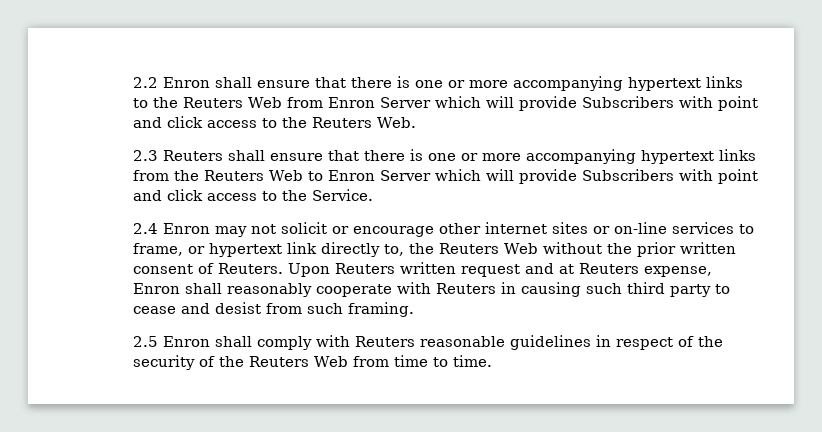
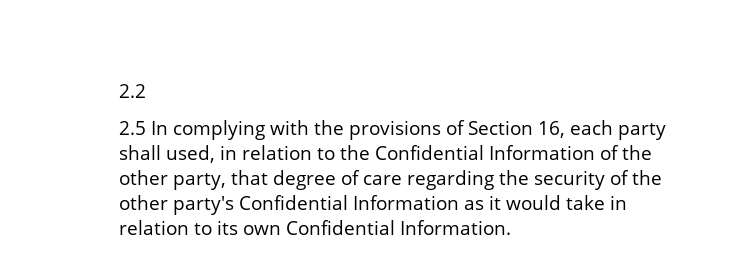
[162,76,743,91] [132,96,758,111] [132,116,416,128] [132,149,756,164] [132,169,758,184] [132,189,373,201] [132,222,754,237] [132,242,736,257] [132,262,712,277] [132,282,730,297] [132,302,414,317] [132,335,723,350] [132,355,492,370] Enron shall ensure that there is one or more accompanying hypertext links to the Reuters Web from Enron Server which will provide Subscribers with point and click access to the Reuters Web. // 2.3 Reuters shall ensure that there is one or more accompanying hypertext links from the Reuters Web to Enron Server which will provide Subscribers with point and click access to the Service. // 2.4 Enron may not solicit or encourage other internet sites or on-line services to frame, or hypertext link directly to, the Reuters Web without the prior written consent of Reuters. Upon Reuters written request and at Reuters expense, Enron shall reasonably cooperate with Reuters in causing such third party to cease and desist from such framing. // 2.5 Enron shall comply with Reuters reasonable guidelines in respect of the security of the Reuters Web from time to time. -> [119,120,667,140] [119,145,653,163] [119,170,663,190] [119,195,628,215] [119,220,512,235] // 2.5 In complying with the provisions of Section 16, each party shall used, in relation to the Confidential Information of the other party, that degree of care regarding the security of the other party's Confidential Information as it would take in relation to its own Confidential Information.

